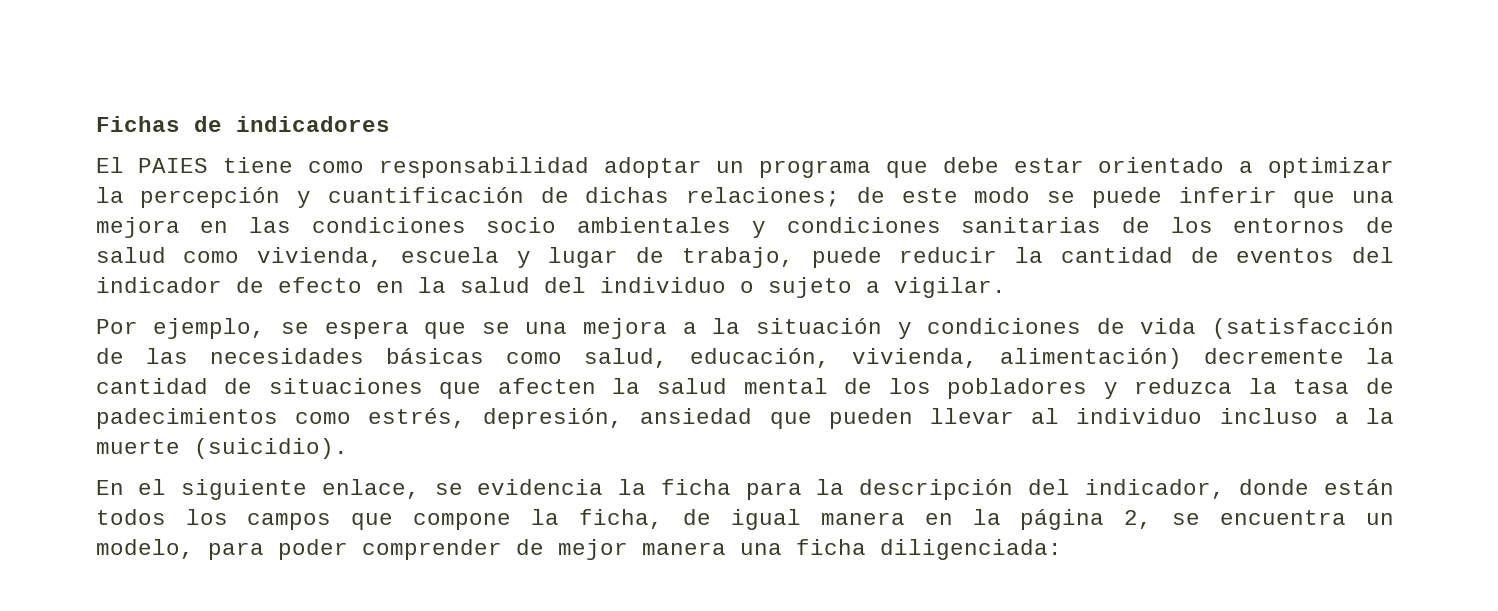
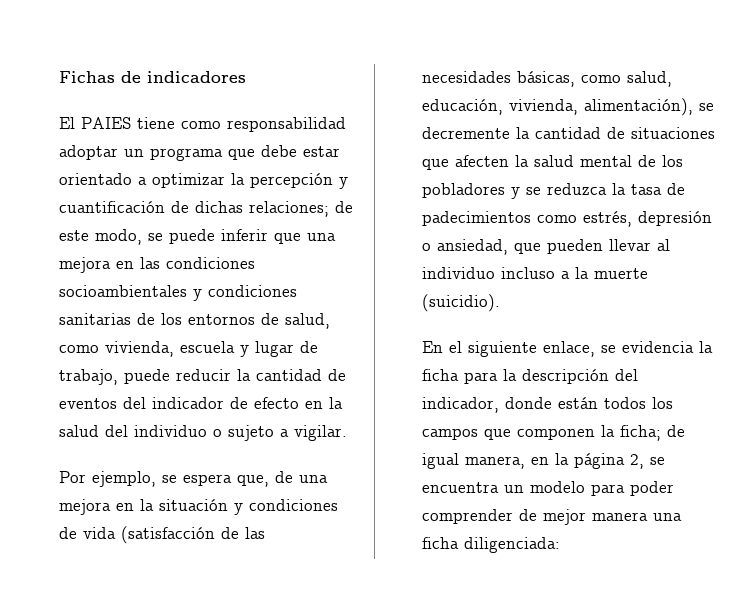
[974,187,1031,203] modo -> [95,229,143,245] modo,
[486,217,732,233] socio ambientales -> [59,285,188,297] socioambientales
[95,247,166,263] salud -> [285,313,331,329] salud,
[424,318,697,339] que se una mejora a -> [237,471,329,487] [59,499,135,515] que, de una mejora en
[385,348,484,364] básicas -> [517,71,576,87] básicas,
[999,348,1182,369] alimentación) -> [584,98,715,116] alimentación), se
(1118, 390) none -> [526,187,542,195] se
[483,408,753,429] depresión, ansiedad -> [638,211,713,226] [422,239,509,255] depresión o ansiedad,
[413,509,664,530] compone la ficha, -> [517,425,662,441] componen la ficha;
[820,512,905,525] manera -> [465,456,526,469] manera,
[95,539,194,559] modelo, -> [530,481,586,493] modelo

